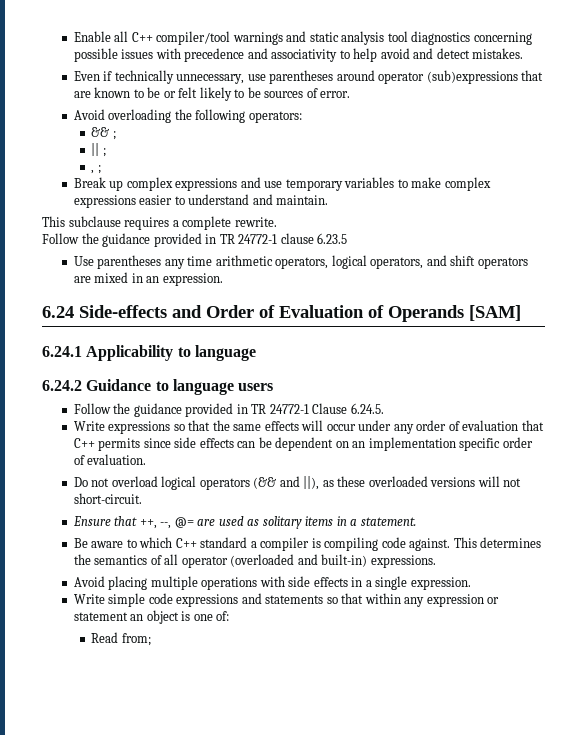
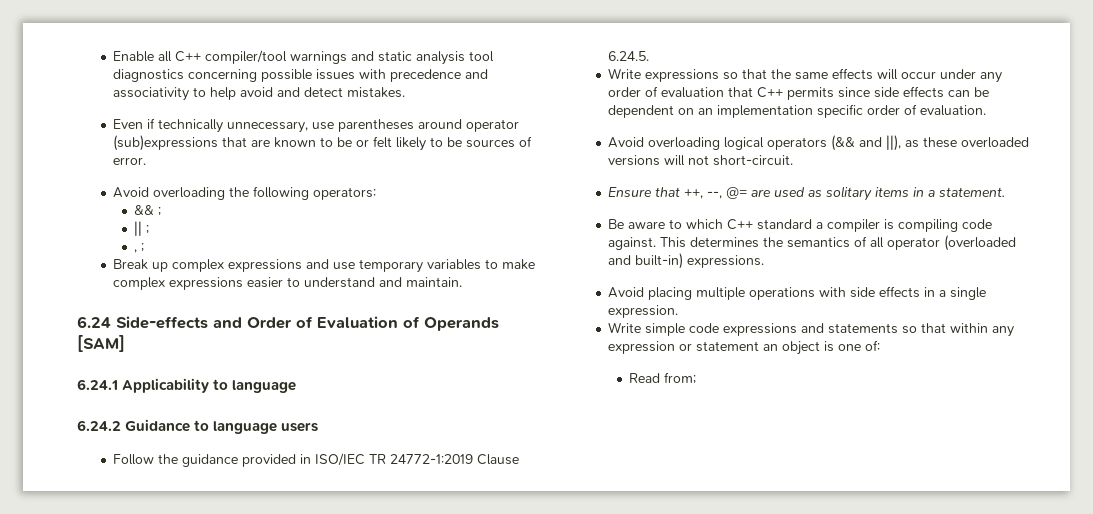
[42,216,277,230] [42,233,348,247] [73,255,528,269] [73,272,223,286] // This subclause requires a complete rewrite. // Follow the guidance provided in TR 24772-1 clause 6.23.5 // Use parentheses any time arithmetic operators, logical operators, and shift operators are mixed in an expression. -> (463, 282) none
[251,404,309,414] TR 24772-1 -> [315,453,474,466] ISO/IEC TR 24772-1:2019
[73,476,158,487] Do not overload -> [608,137,721,150] Avoid overloading

